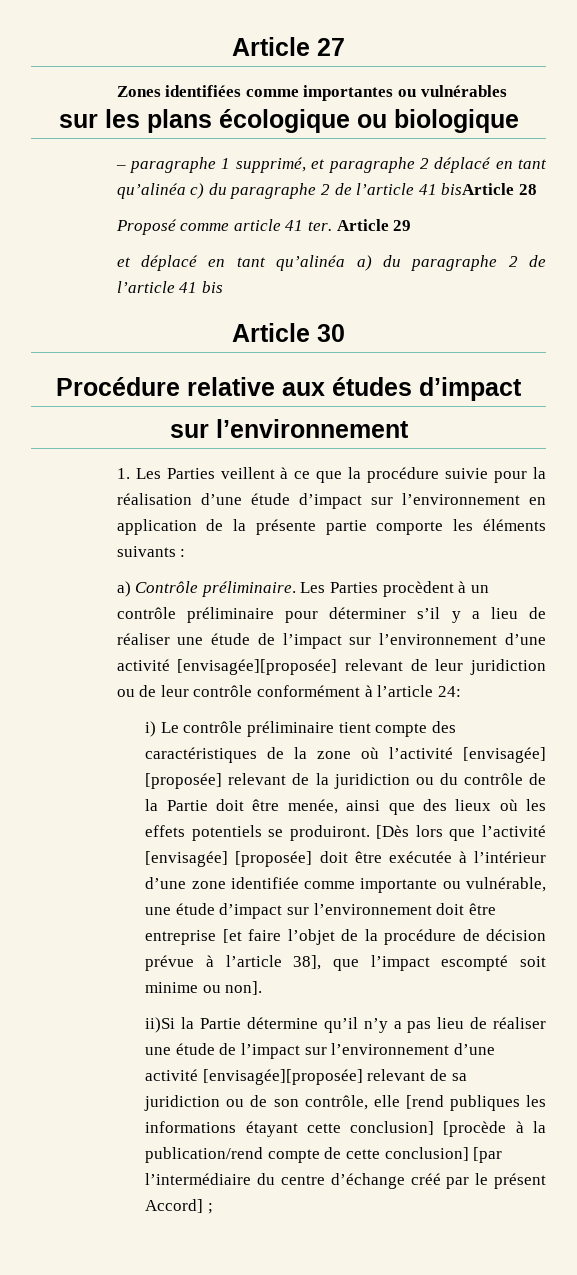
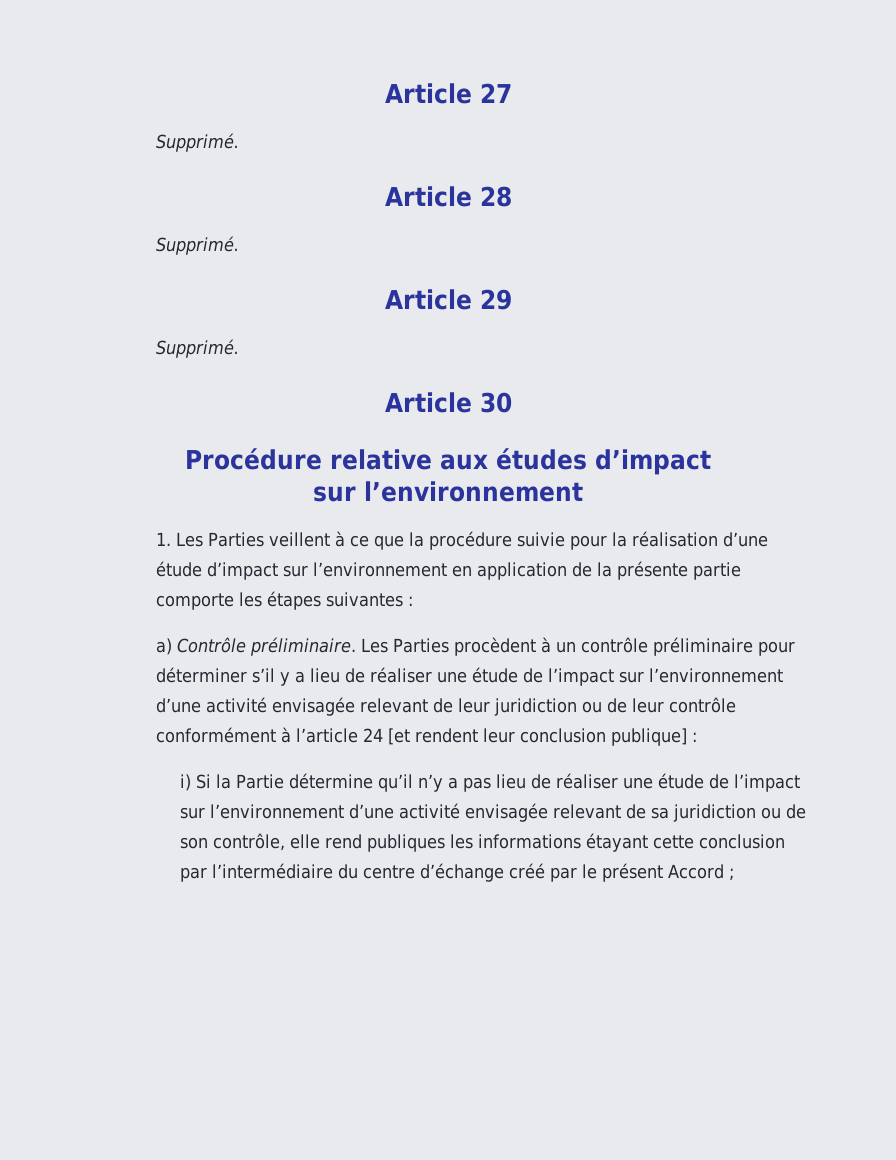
[116,85,507,101] [58,109,519,133] [115,157,547,173] [116,183,537,199] [115,219,412,235] [116,255,546,271] [116,281,223,293] Zones identifiées comme importantes ou vulnérables // sur les plans écologique ou biologique // – paragraphe 1 supprimé, et paragraphe 2 déplacé en tant qu’alinéa c) du paragraphe 2 de l’article 41 bisArticle 28 // Proposé comme article 41 ter. Article 29 // et déplacé en tant qu’alinéa a) du paragraphe 2 de l’article 41 bis -> [156,133,240,152] [384,186,512,207] [156,236,240,255] [384,289,512,310] [156,339,240,358] Supprimé. // Article 28 // Supprimé. // Article 29 // Supprimé.
[483,519,546,531] [116,546,176,557] éléments suivants -> [267,591,404,610] étapes suivantes
[177,659,338,675] [envisagée][proposée] -> [272,697,356,716] envisagée
[437,686,461,697] [145,721,456,737] [145,747,546,763] [145,773,546,789] [145,799,546,815] [145,825,546,841] [145,851,546,867] [145,877,546,893] [145,903,496,919] [145,929,546,945] [145,955,546,971] [145,981,263,995] [145,1017,176,1033] 24: // i) Le contrôle préliminaire tient compte des caractéristiques de la zone où l’activité [envisagée] [proposée] relevant de la juridiction ou du contrôle de la Partie doit être menée, ainsi que des lieux où les effets potentiels se produiront. [Dès lors que l’activité [envisagée] [proposée] doit être exécutée à l’intérieur d’une zone identifiée comme importante ou vulnérable, une étude d’impact sur l’environnement doit être entreprise [et faire l’objet de la procédure de décision prévue à l’article 38], que l’impact escompté soit minime ou non]. // ii)Si -> [363,728,698,746] [180,774,212,791] 24 [et rendent leur conclusion publique] : // i) Si
[202,1069,363,1085] [envisagée][proposée] -> [465,803,549,822] envisagée
[405,1095,444,1109] [rend -> [325,834,363,849] rend
[350,1121,546,1137] [145,1147,503,1163] conclusion] [procède à la publication/rend compte de cette conclusion] [par -> [699,834,786,849] [180,867,208,882] conclusion par
[145,1199,204,1213] Accord] -> [668,864,725,879] Accord

